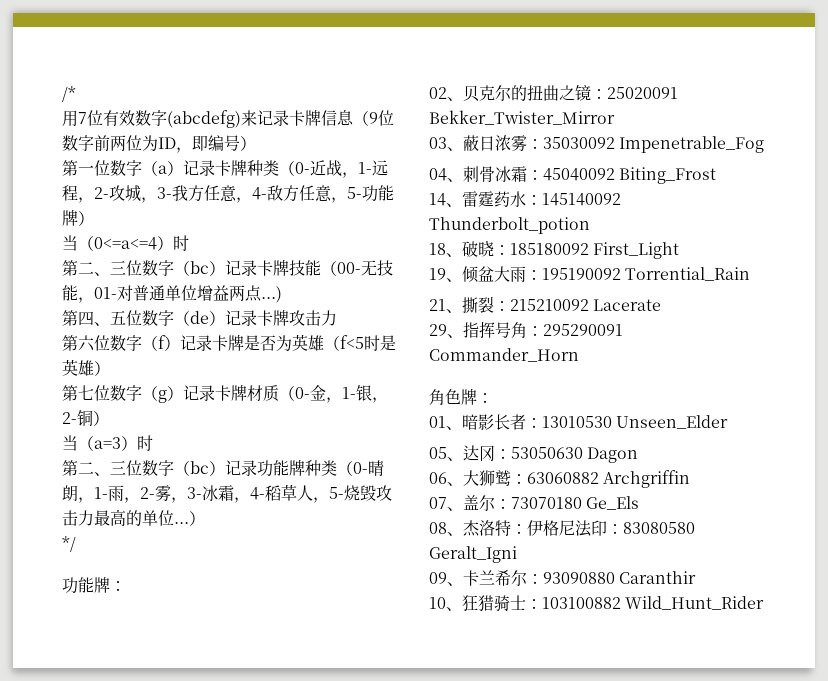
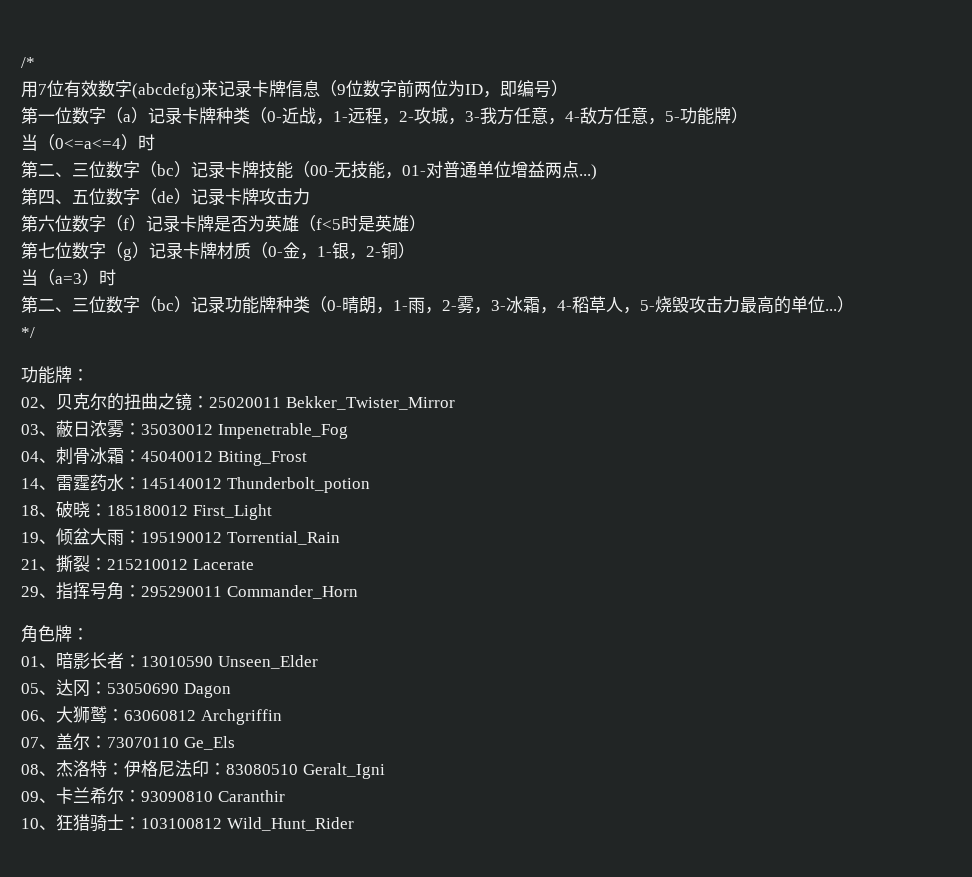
[607,87,678,99] 25020091 -> [209,397,281,408] 25020011
[543,137,615,149] 35030092 -> [141,424,213,435] 35030012
[543,168,615,181] 45040092 -> [141,451,213,462] 45040012
[542,193,621,206] 145140092 -> [141,478,222,489] 145140012
[510,243,589,255] 185180092 -> [107,505,188,516] 185180012
[542,268,621,280] 195190092 -> [141,532,222,543] 195190012
[510,299,589,311] 215210092 -> [107,559,188,570] 215210012
[543,324,623,336] 295290091 -> [141,586,222,597] 295290011
[542,416,612,428] 13010530 -> [141,656,213,667] 13010590
[511,447,583,459] 53050630 -> [107,683,179,694] 53050690
[527,472,599,484] 63060882 -> [124,710,196,721] 63060812
[511,497,582,509] 73070180 -> [107,737,179,748] 73070110
[623,522,695,534] 83080580 -> [226,764,298,775] 83080510
[543,572,615,584] 93090880 -> [141,791,213,802] 93090810
[542,597,621,609] 103100882 -> [141,818,222,829] 103100812

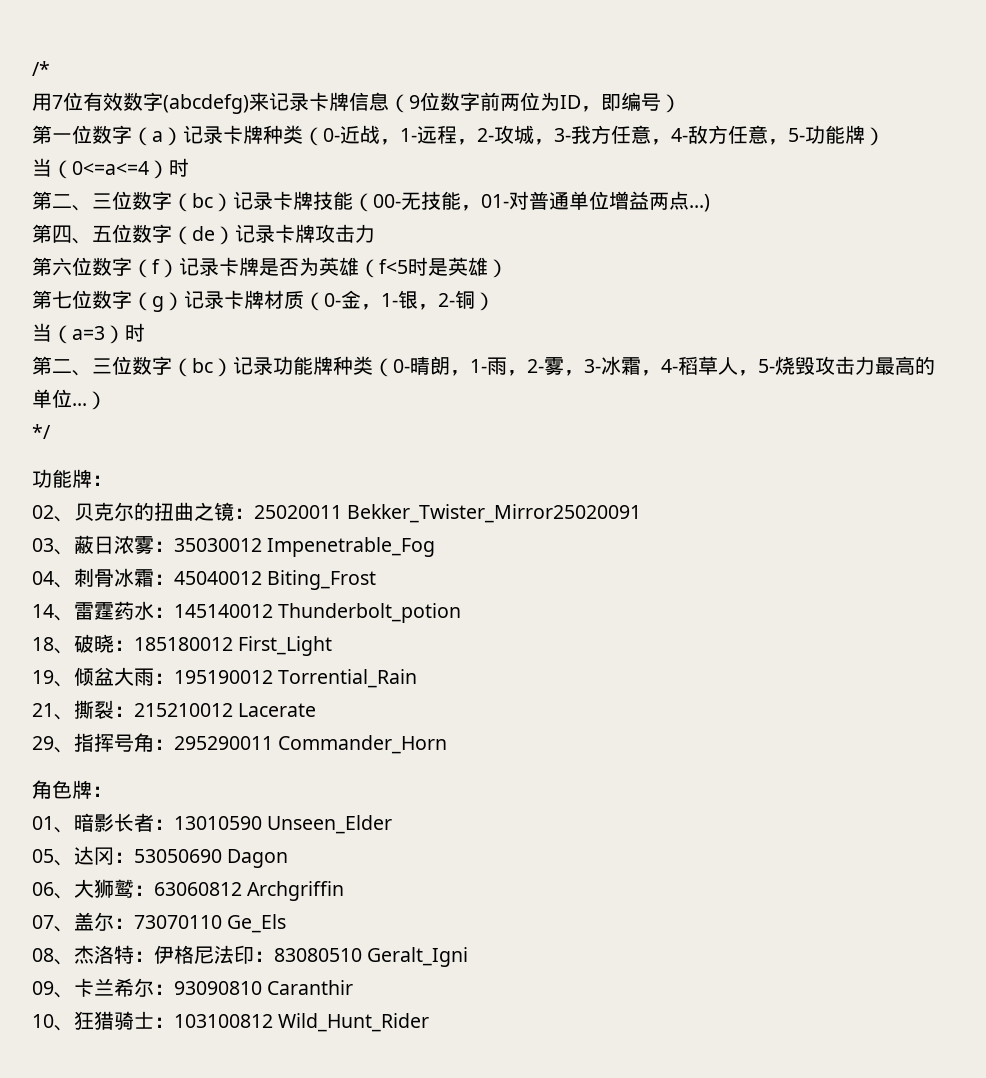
[285,396,455,410] Bekker_Twister_Mirror -> [347,504,642,523] Bekker_Twister_Mirror25020091

